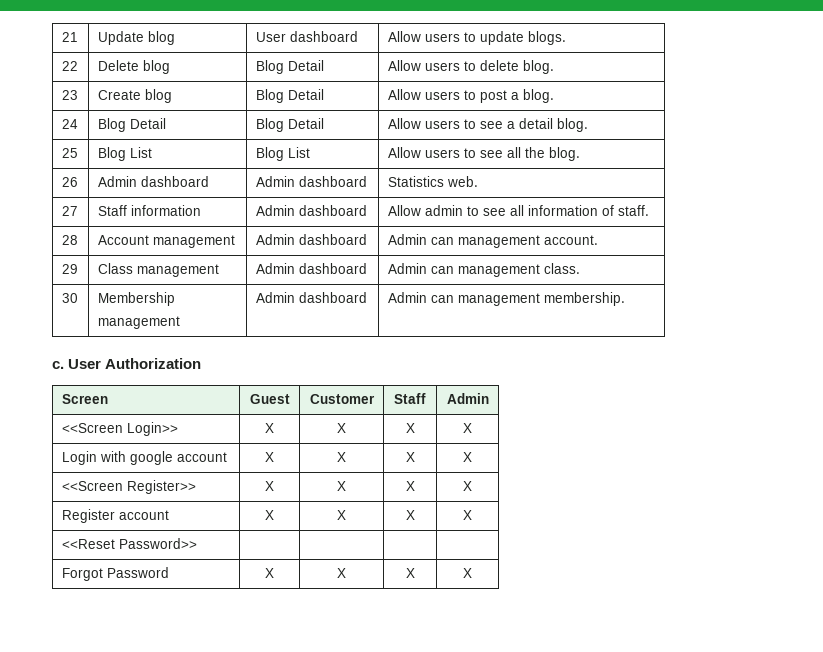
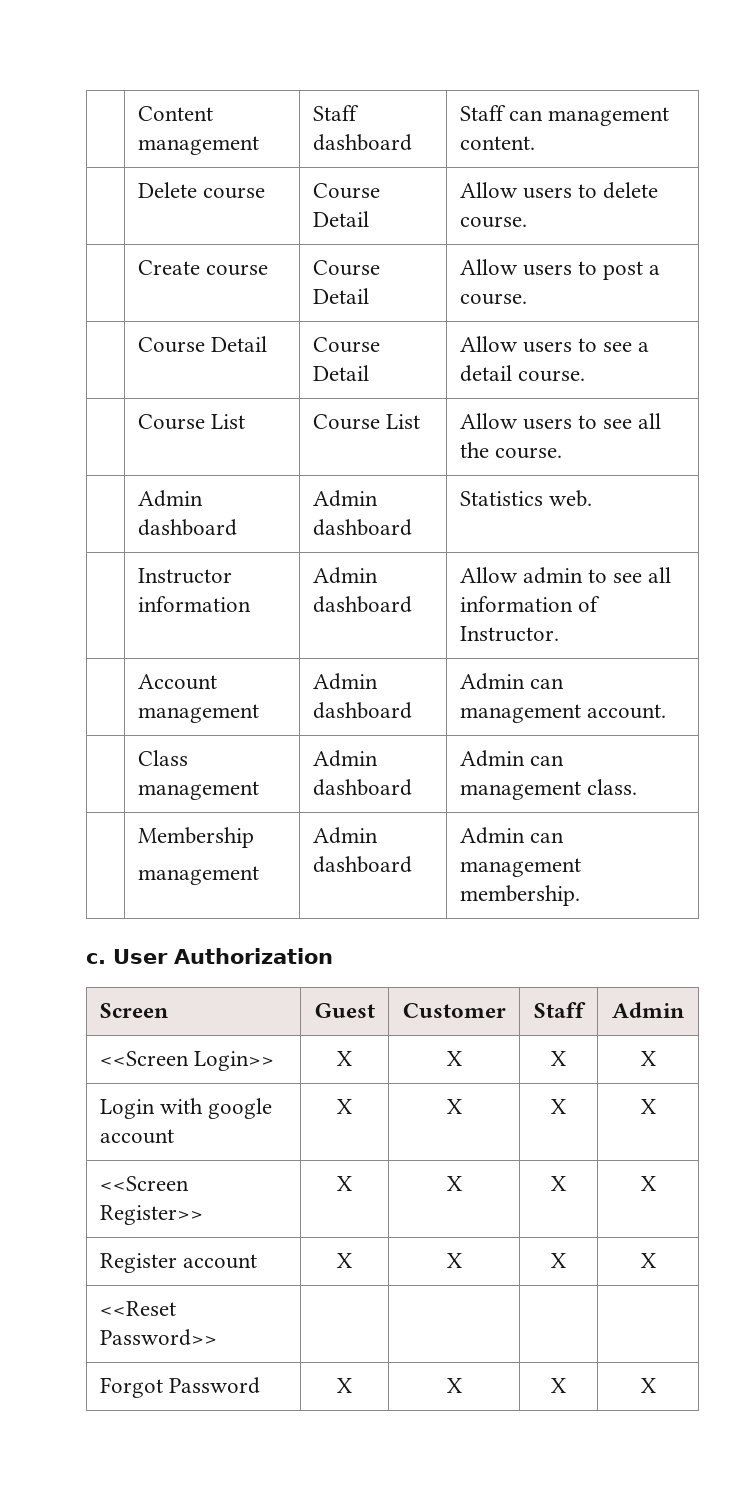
[61,32,78,42] [97,31,175,45] [255,31,358,42] [387,31,566,45] [61,61,78,71] 21 | Update blog | User dashboard | Allow users to update blogs. // 22 -> [137,106,213,121] [137,136,259,155] [312,105,359,121] [312,134,412,151] [459,105,669,126] [459,136,535,150] | Content management | Staff dashboard | Staff can management content. //
[142,60,170,74] [255,60,284,74] blog | Blog -> [202,187,265,199] [312,183,380,199] course | Course
[522,60,554,74] [61,90,78,100] blog. // 23 -> [459,216,527,228] course. //
[144,89,172,103] [255,89,284,103] blog | Blog -> [205,264,268,276] [312,260,380,276] course | Course
[522,89,554,103] [61,119,78,129] [97,118,166,132] [255,118,284,132] blog. // 24 | Blog Detail | Blog -> [459,293,527,305] [137,336,267,353] [312,337,380,353] course. // | Course Detail | Course
[556,118,588,132] [61,148,78,158] [97,147,152,161] [255,147,284,161] blog. // 25 | Blog List | Blog -> [517,370,585,382] [137,414,245,430] [312,414,380,430] course. // | Course List | Course
[548,147,580,161] [61,177,78,187] blog. // 26 -> [494,447,562,459] course. //
[61,206,78,216] [97,205,127,216] 27 | Staff -> [137,568,232,584] | Instructor
[617,205,649,216] [61,235,78,245] staff. // 28 -> [459,626,559,642] Instructor. //
[61,264,78,274] 29 -> (666, 711) none
[61,293,78,303] 30 -> (637, 787) none

